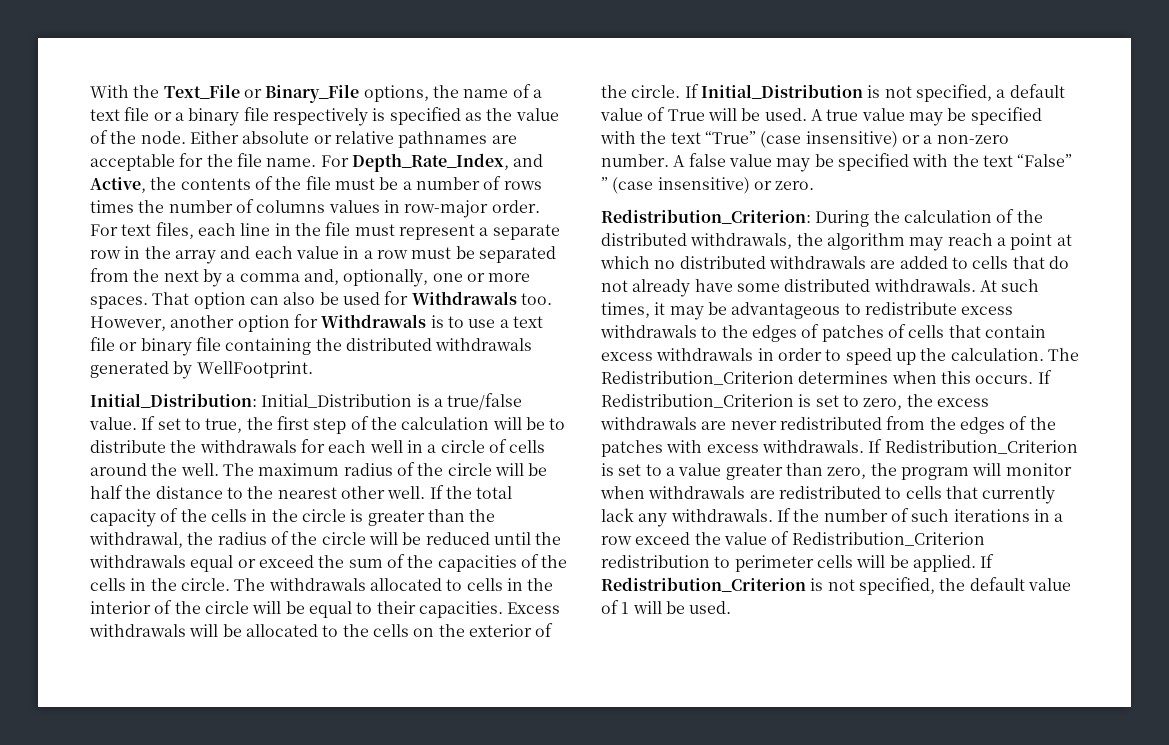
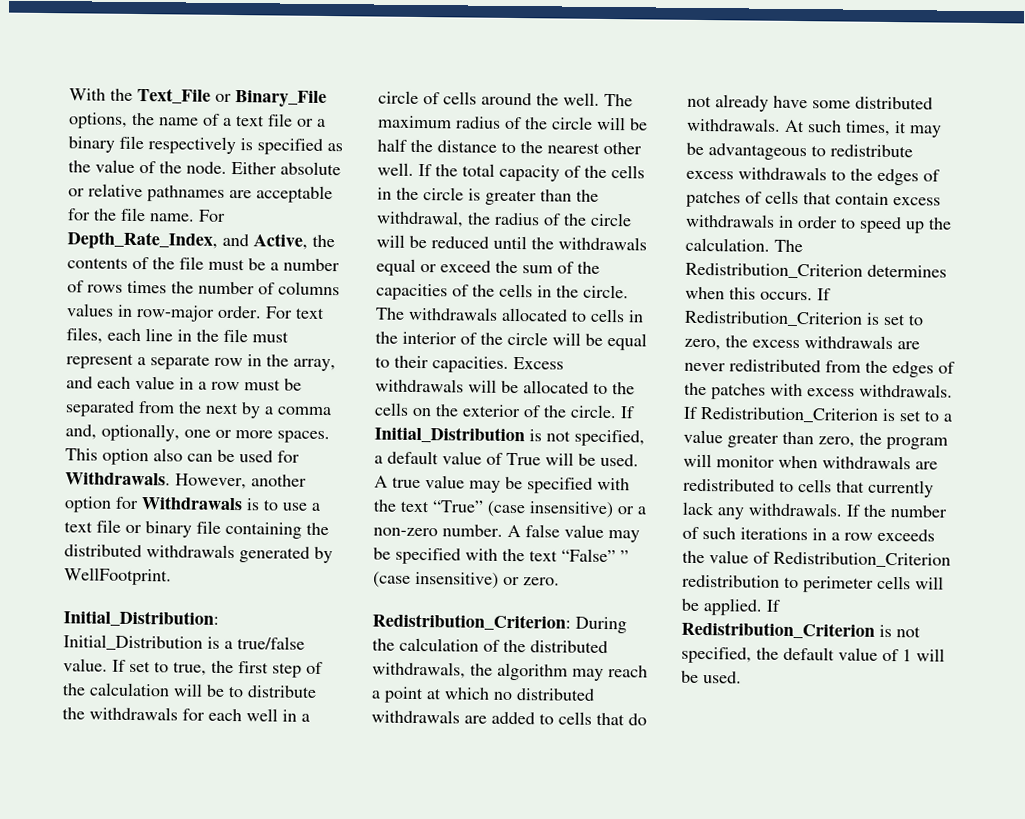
[174,250,216,264] array -> [293,358,336,372] array,
[152,292,316,309] That option can also -> [65,448,213,466] This option also can
[411,291,552,305] Withdrawals too. -> [65,471,171,486] Withdrawals.
[635,532,691,545] exceed -> [877,528,935,542] exceeds

